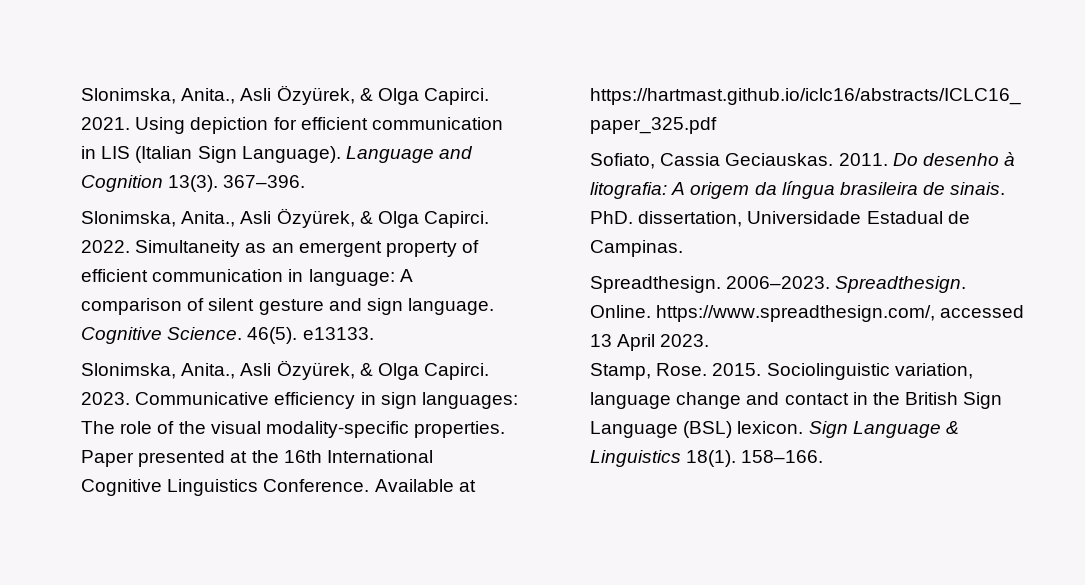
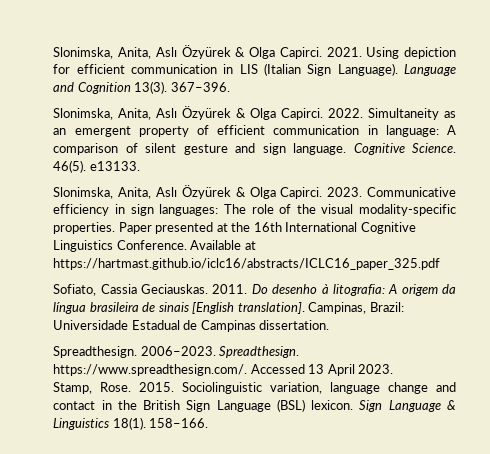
[81,85,355,105] Slonimska, Anita., Asli Özyürek, -> [53,45,231,59] Slonimska, Anita, Aslı Özyürek
[181,208,355,228] Anita., Asli Özyürek, -> [118,106,232,120] Anita, Aslı Özyürek
[181,360,355,380] Anita., Asli Özyürek, -> [118,185,231,199] Anita, Aslı Özyürek
[950,182,1006,195] [590,211,743,227] sinais. PhD. dissertation, -> [158,302,404,314] sinais [English translation]. Campinas, Brazil:
[590,240,684,257] Campinas. -> [200,320,330,332] Campinas dissertation.
[590,305,1025,322] Online. https://www.spreadthesign.com/, accessed -> [53,364,305,376] https://www.spreadthesign.com/. Accessed

